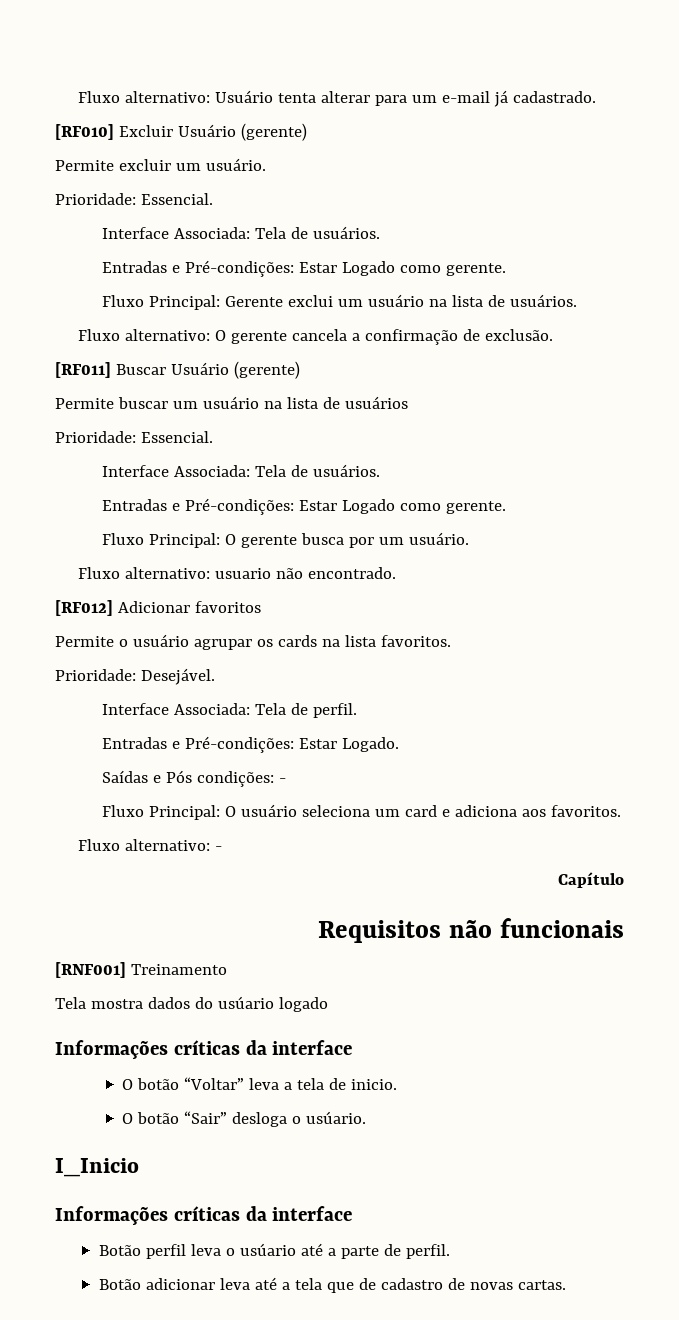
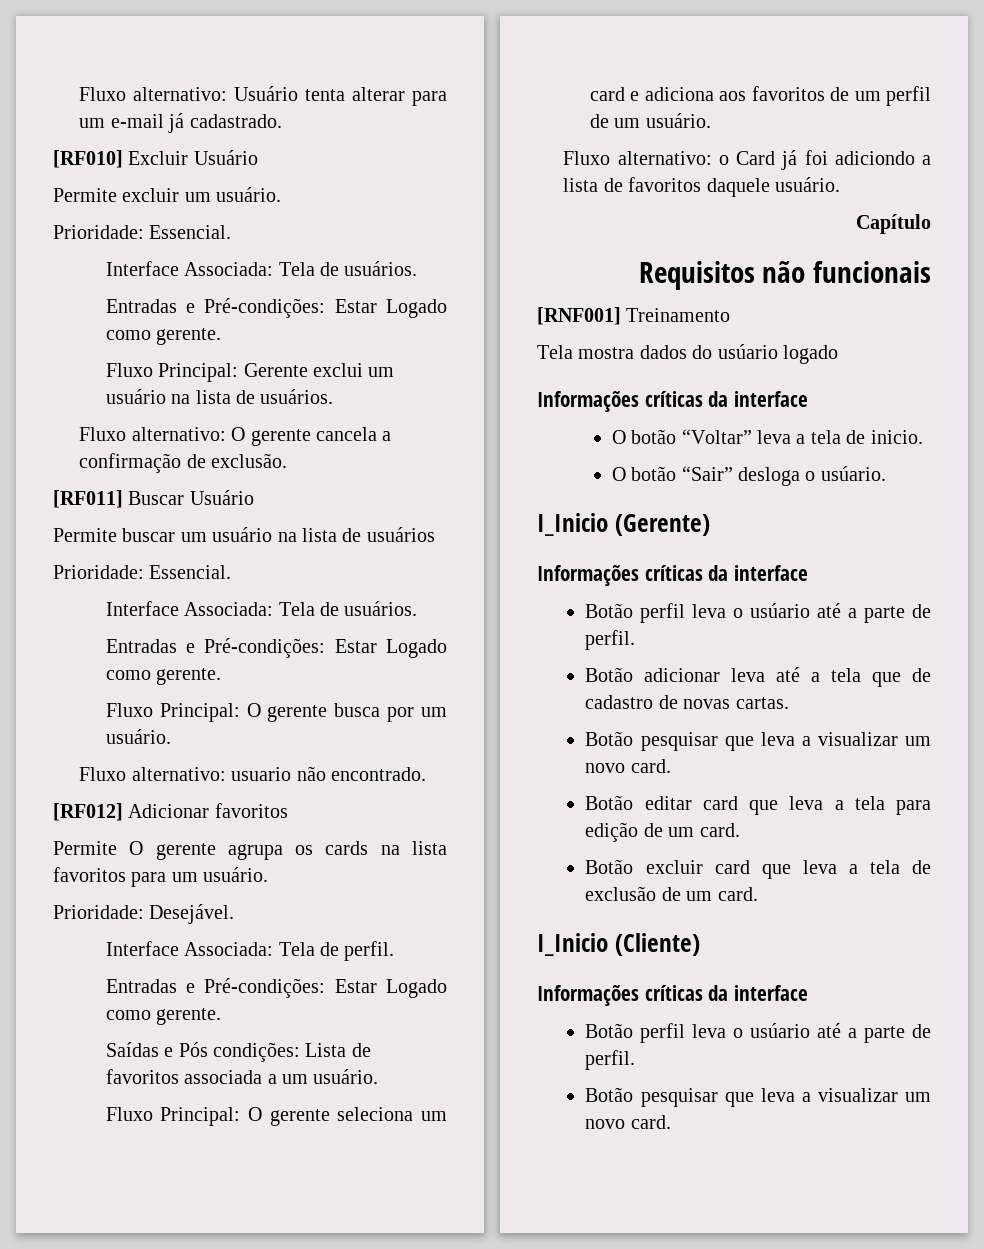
[240,123,307,141] (gerente) -> (258, 157) none
[233,361,300,379] (gerente) -> (254, 497) none
[118,634,252,650] o usuário agrupar -> [129,841,283,860] O gerente agrupa
[380,635,451,647] favoritos. -> [53,867,269,887] favoritos para um usuário.
[341,737,399,752] Logado. -> [386,979,447,998] [105,1008,222,1025] Logado como gerente.
[278,778,286,783] [101,804,297,820] - // Fluxo Principal: O usuário -> [305,1043,371,1057] [105,1069,379,1084] [105,1107,330,1126] Lista de favoritos associada a um usuário. // Fluxo Principal: O gerente
[550,805,621,817] [78,839,223,851] favoritos. // Fluxo alternativo: - -> [751,86,931,106] [589,113,711,128] [563,150,931,170] [563,177,841,197] favoritos de um perfil de um usuário. // Fluxo alternativo: o Card já foi adiciondo a lista de favoritos daquele usuário.
(139, 1167) none -> [614,514,710,536] (Gerente)
(566, 1285) none -> [585,731,931,751] [585,759,671,773] [585,795,931,815] [585,822,740,842] [585,859,931,879] [585,886,758,901] [537,933,700,956] [537,985,809,1006] [585,1023,932,1043] [585,1050,636,1070] [585,1087,931,1107] [585,1115,671,1129] // Botão pesquisar que leva a visualizar um novo card. // Botão editar card que leva a tela para edição de um card. // Botão excluir card que leva a tela de exclusão de um card. // I_Inicio (Cliente) // Informações críticas da interface // Botão perfil leva o usúario até a parte de perfil. // Botão pesquisar que leva a visualizar um novo card.

